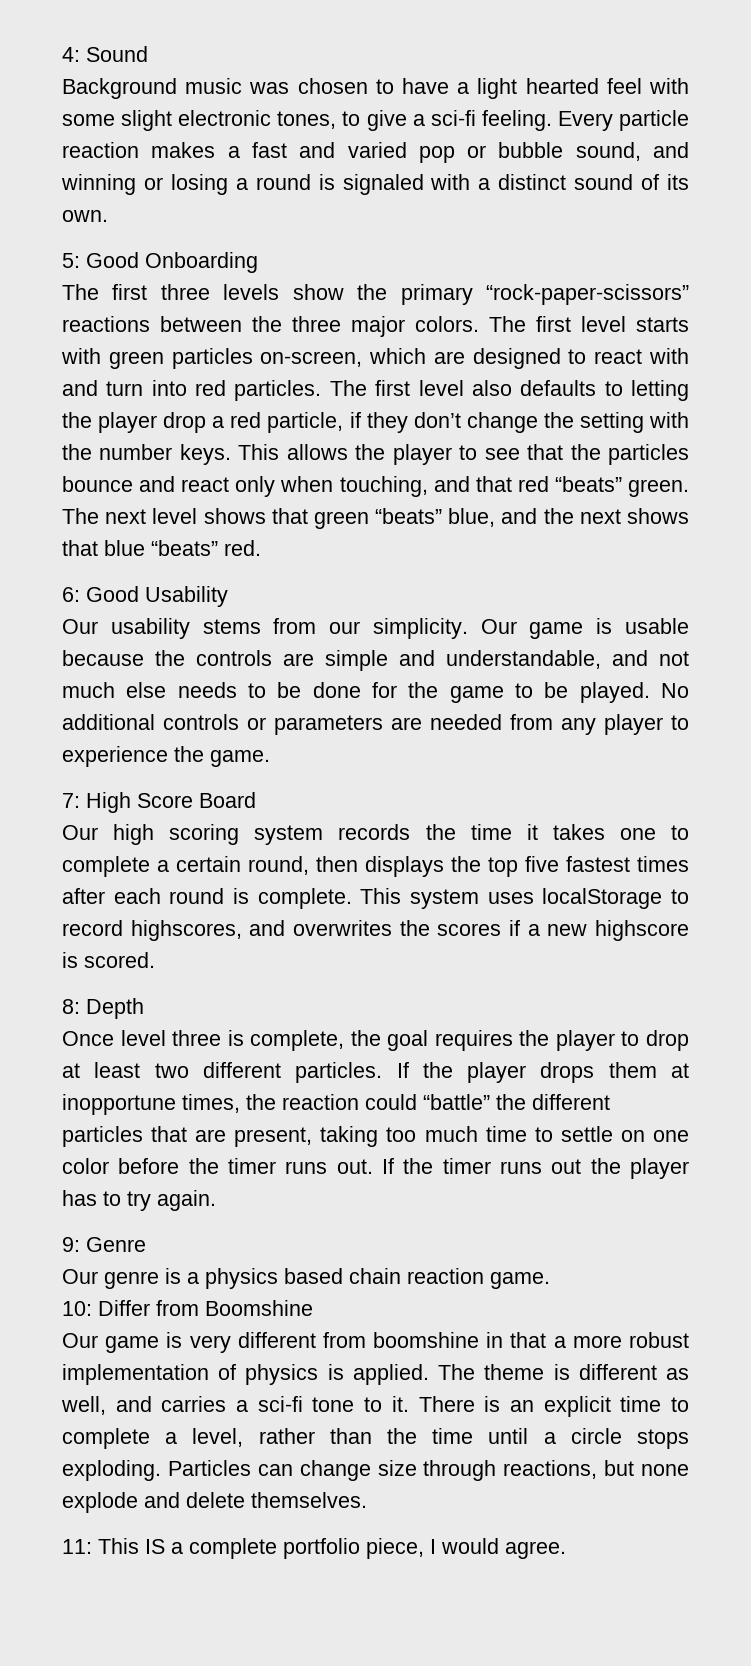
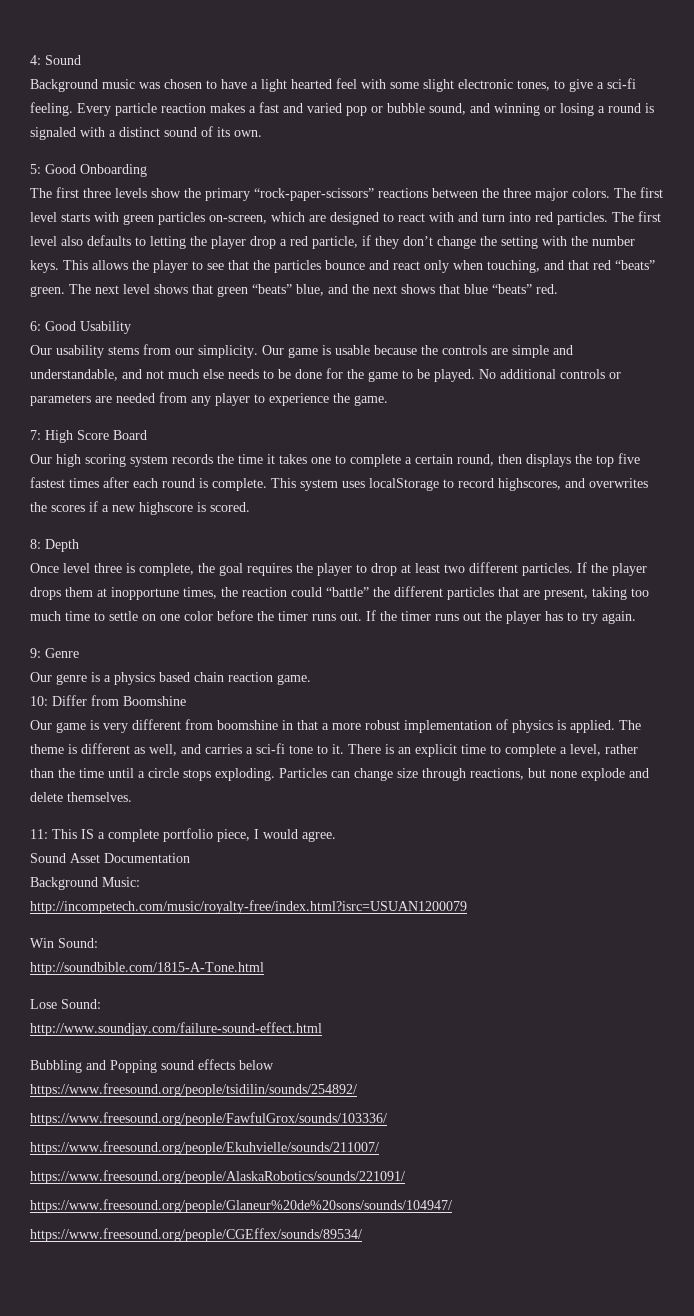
(566, 1550) none -> [30,853,190,863] [30,877,140,890] [30,900,467,914] [30,938,98,948] [30,962,264,975] [30,999,101,1009] [30,1022,322,1036] [30,1059,274,1073] [30,1083,357,1097] [30,1112,387,1126] [30,1141,379,1155] [30,1170,405,1184] [30,1199,452,1213] [30,1228,362,1242] // Sound Asset Documentation // Background Music: // http://incompetech.com/music/royalty-free/index.html?isrc=USUAN1200079 // Win Sound: // http://soundbible.com/1815-A-Tone.html // Lose Sound: // http://www.soundjay.com/failure-sound-effect.html // Bubbling and Popping sound effects below // https://www.freesound.org/people/tsidilin/sounds/254892/ // https://www.freesound.org/people/FawfulGrox/sounds/103336/ // https://www.freesound.org/people/Ekuhvielle/sounds/211007/ // https://www.freesound.org/people/AlaskaRobotics/sounds/221091/ // https://www.freesound.org/people/Glaneur%20de%20sons/sounds/104947/ // https://www.freesound.org/people/CGEffex/sounds/89534/

